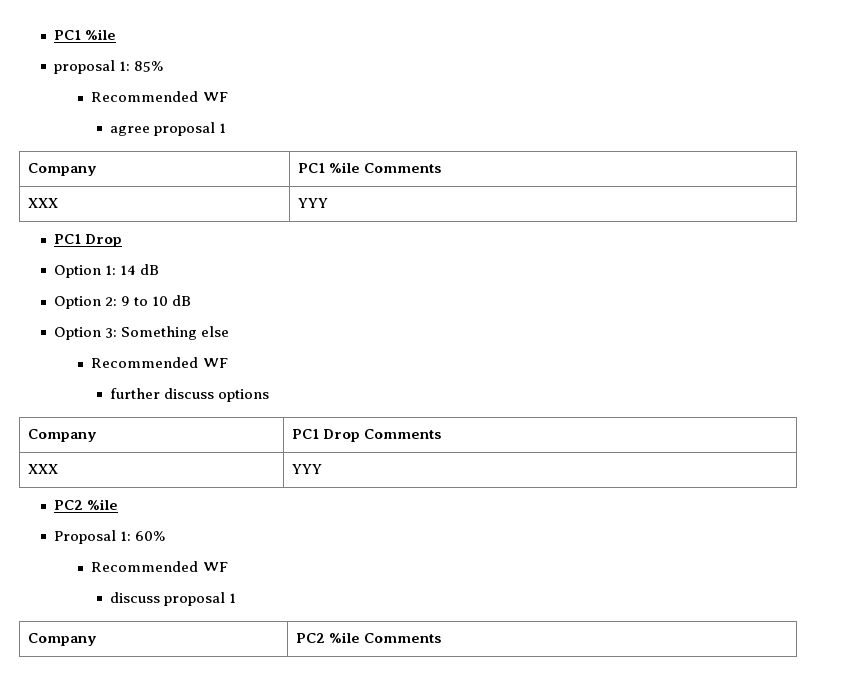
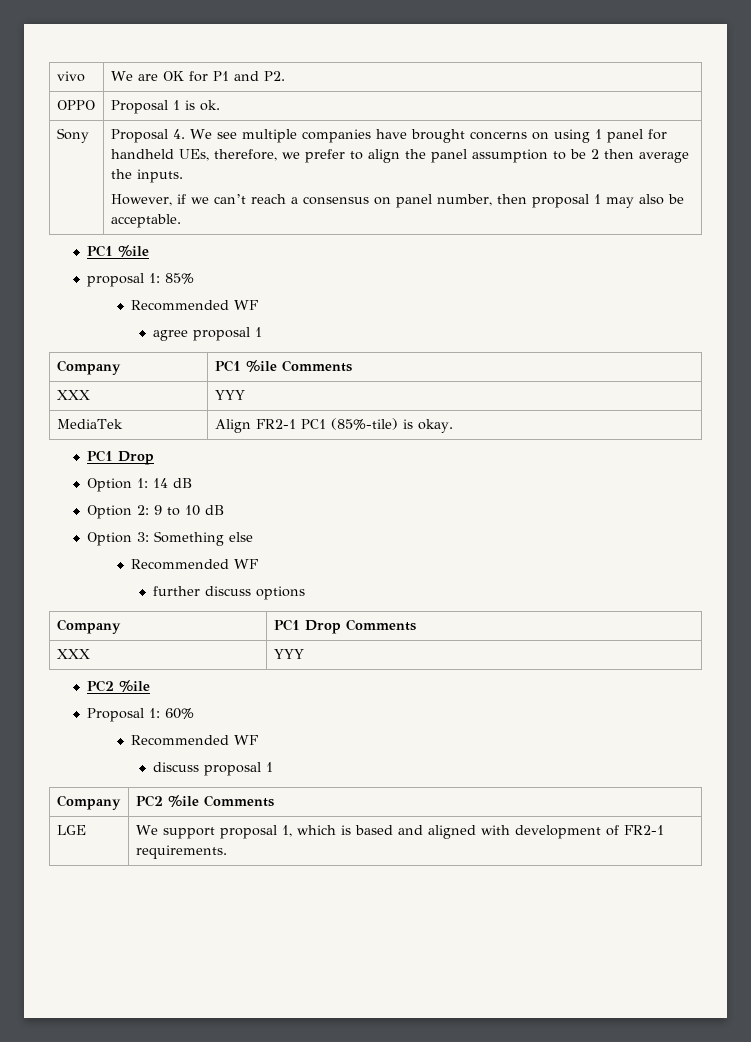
(54, 35) none -> [56,71,85,82] [110,71,285,82] [56,100,95,110] [110,100,220,114] [56,128,89,143] [110,129,667,143] [110,149,689,163] [110,169,183,183] [110,194,684,208] [110,214,181,228] vivo | We are OK for P1 and P2. // OPPO | Proposal 1 is ok. // Sony | Proposal 4. We see multiple companies have brought concerns on using 1 panel for handheld UEs, therefore, we prefer to align the panel assumption to be 2 then average the inputs. // However, if we can’t reach a consensus on panel number, then proposal 1 may also be acceptable. //
(329, 203) none -> [56,419,123,429] [214,418,453,433] // MediaTek | Align FR2-1 PC1 (85%-tile) is okay.
(442, 638) none -> [56,825,86,835] [135,825,664,839] [135,845,227,859] // LGE | We support proposal 1, which is based and aligned with development of FR2-1 requirements.

